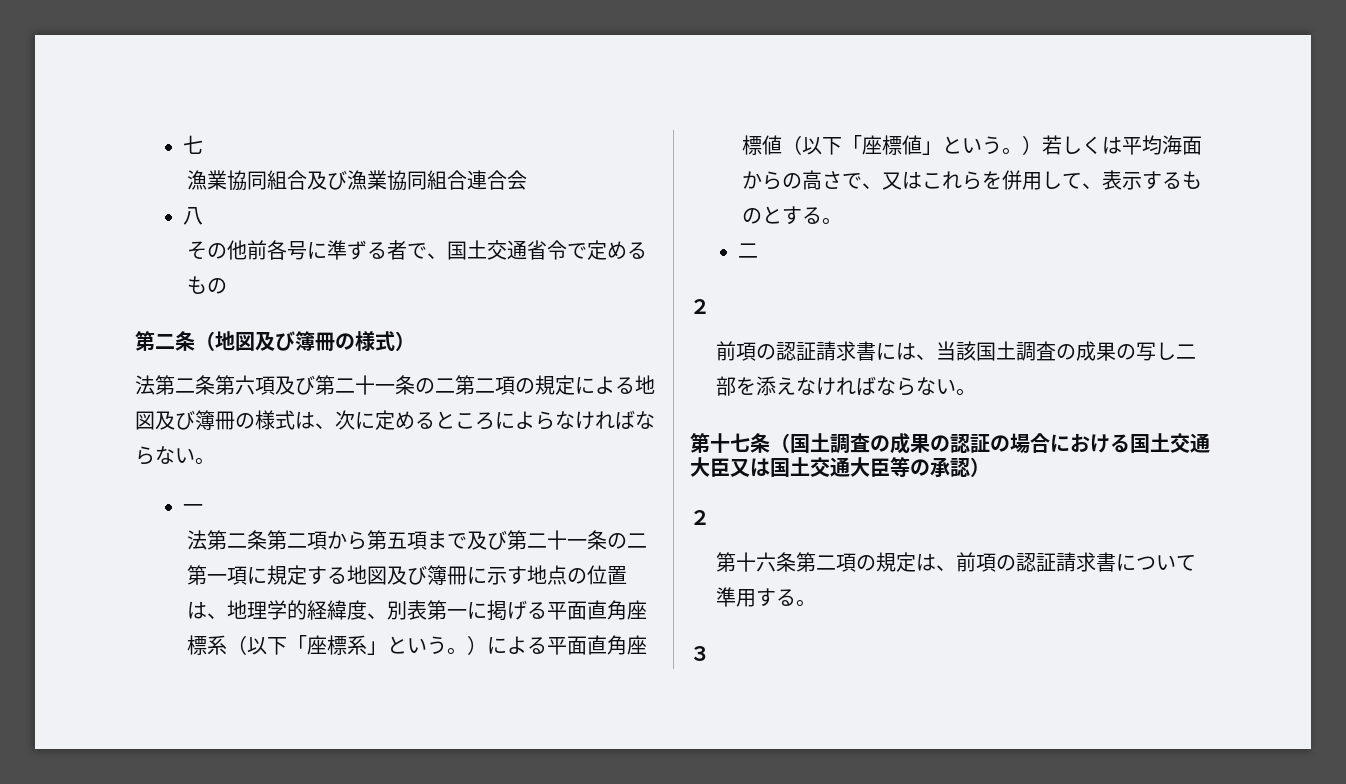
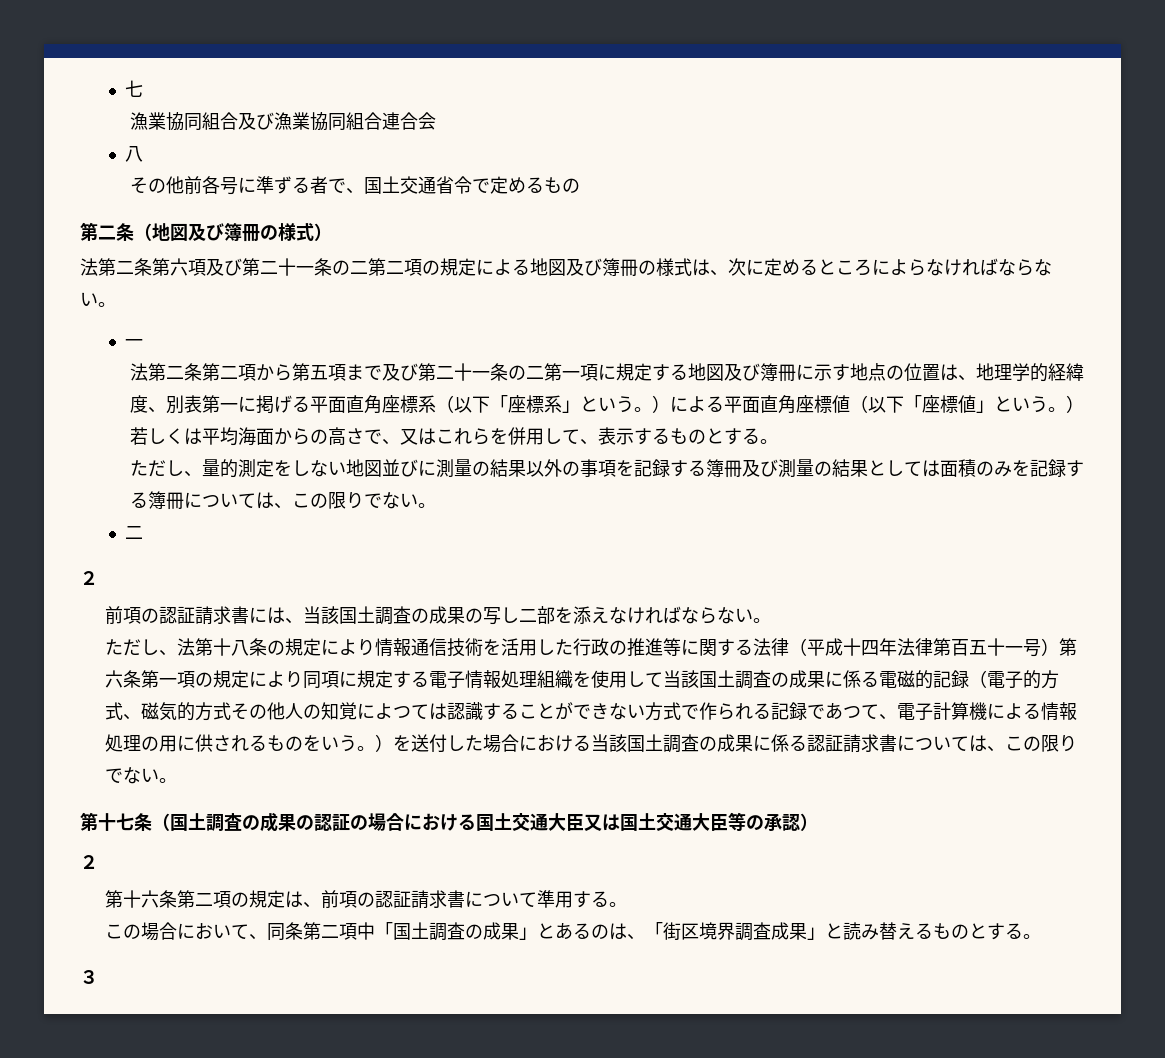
(843, 221) none -> [130,459,1085,478] [130,491,437,510] // ただし、量的測定をしない地図並びに測量の結果以外の事項を記録する簿冊及び測量の結果としては面積のみを記録する簿冊については、この限りでない。
(977, 392) none -> [105,638,1078,657] [105,670,1060,689] [105,702,1078,721] [105,734,1078,753] [105,767,178,784] // ただし、法第十八条の規定により情報通信技術を活用した行政の推進等に関する法律（平成十四年法律第百五十一号）第六条第一項の規定により同項に規定する電子情報処理組織を使用して当該国土調査の成果に係る電磁的記録（電子的方式、磁気的方式その他人の知覚によつては認識することができない方式で作られる記録であつて、電子計算機による情報処理の用に供されるものをいう。）を送付した場合における当該国土調査の成果に係る認証請求書については、この限りでない。
(817, 603) none -> [105,922,1042,941] // この場合において、同条第二項中「国土調査の成果」とあるのは、「街区境界調査成果」と読み替えるものとする。

